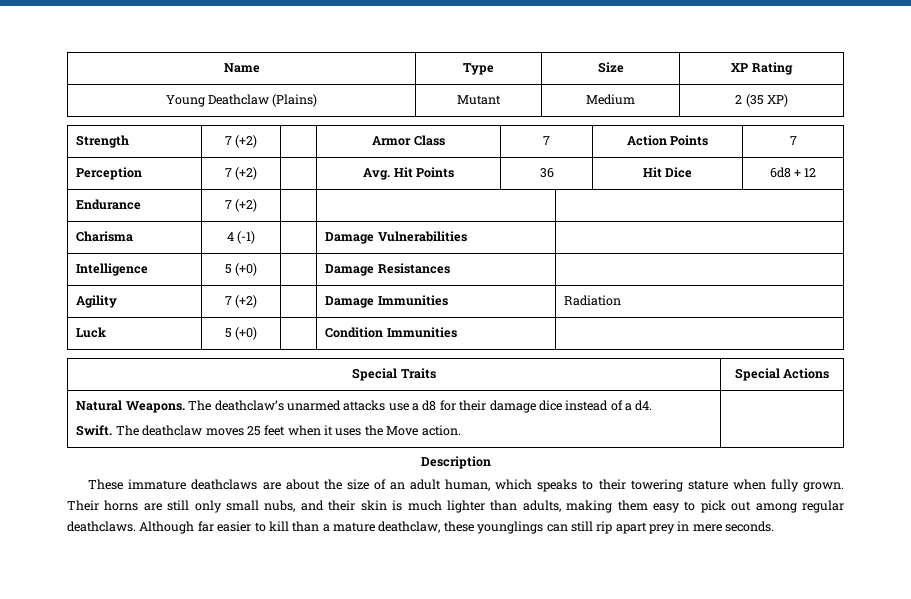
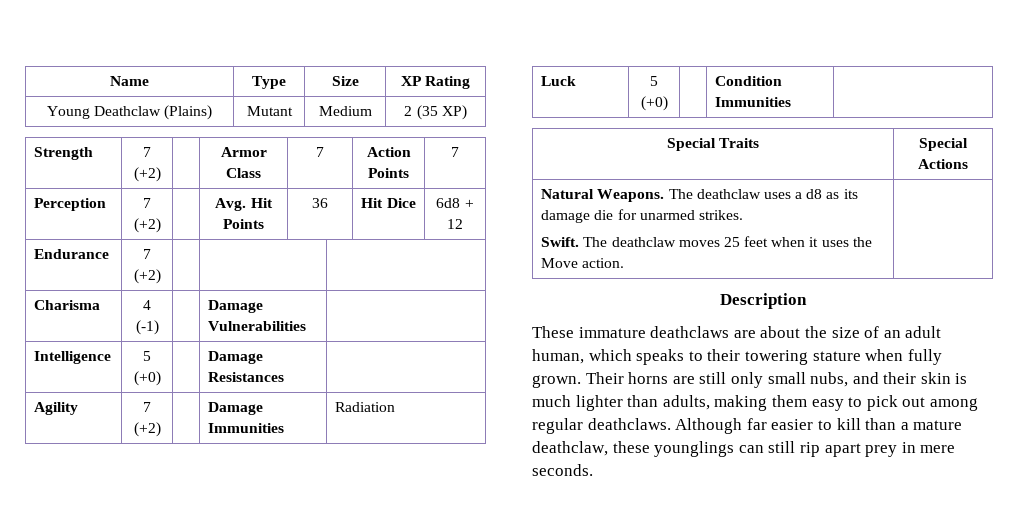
[214,400,653,413] deathclaw’s unarmed attacks use a d8 for their damage dice instead of a d4. -> [696,189,858,199] [541,209,743,223] deathclaw uses a d8 as its damage die for unarmed strikes.

